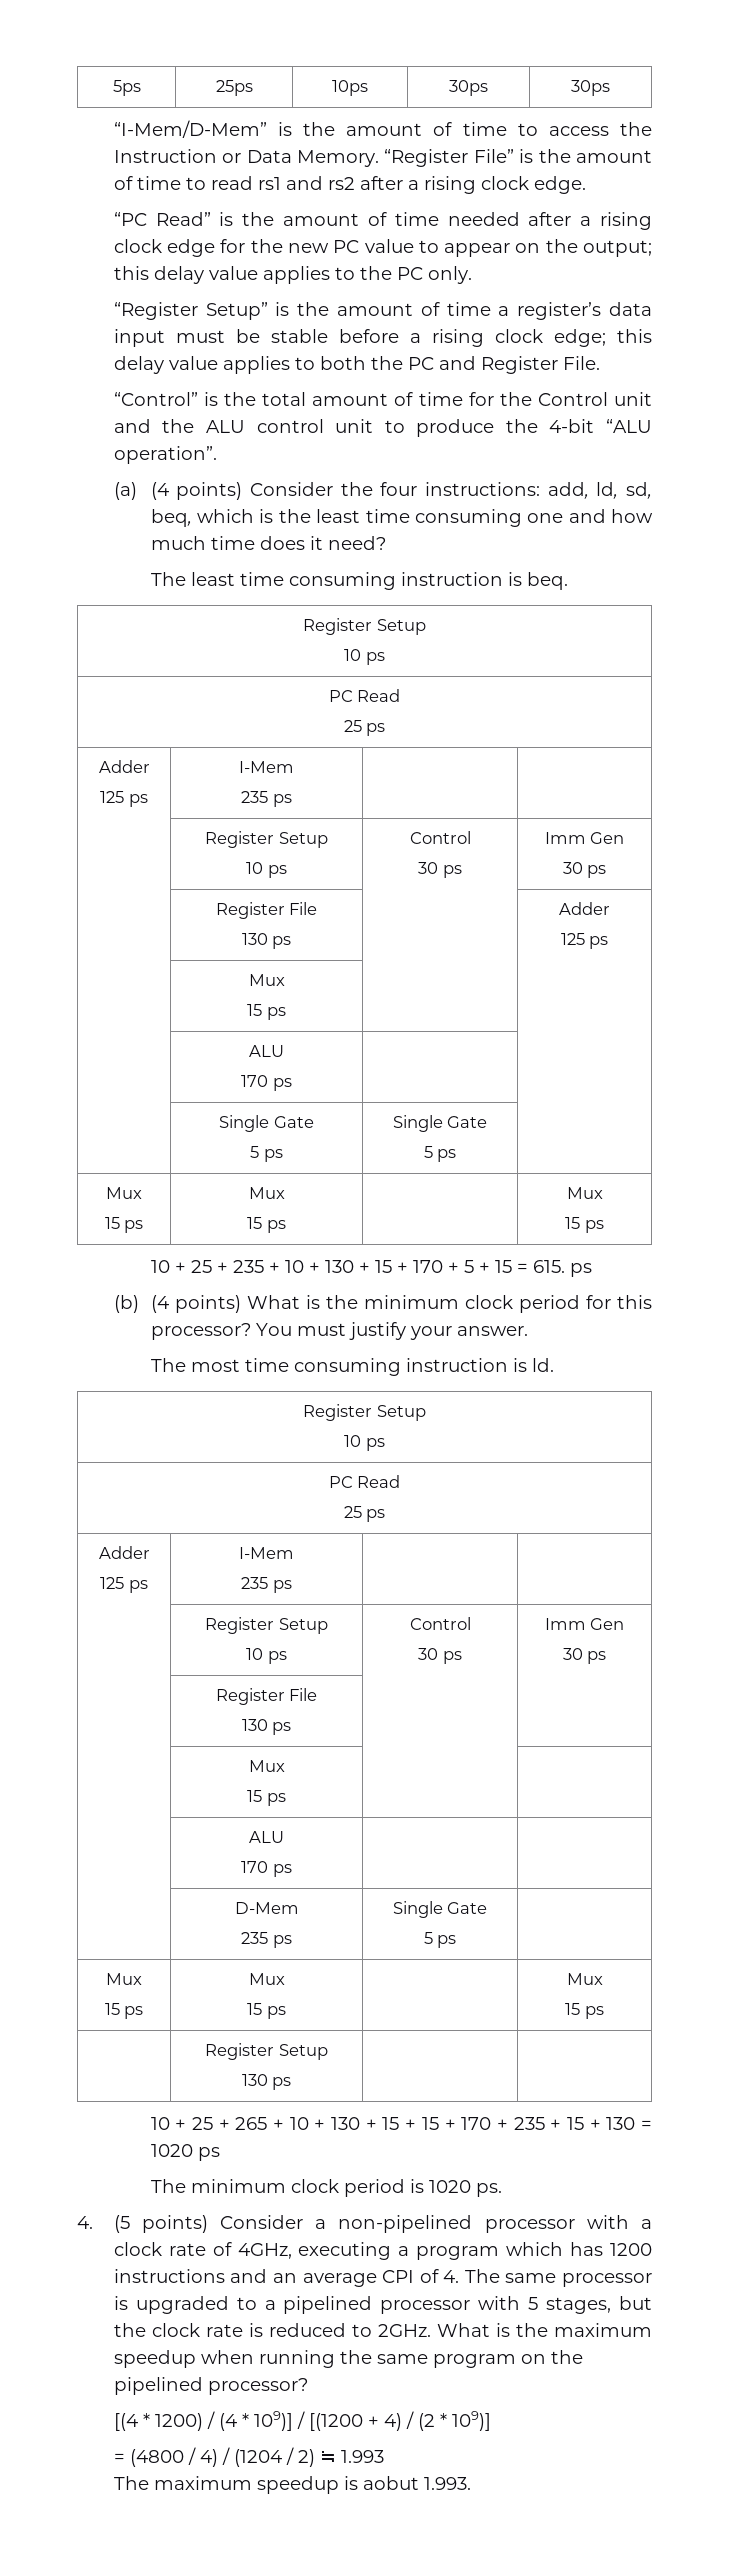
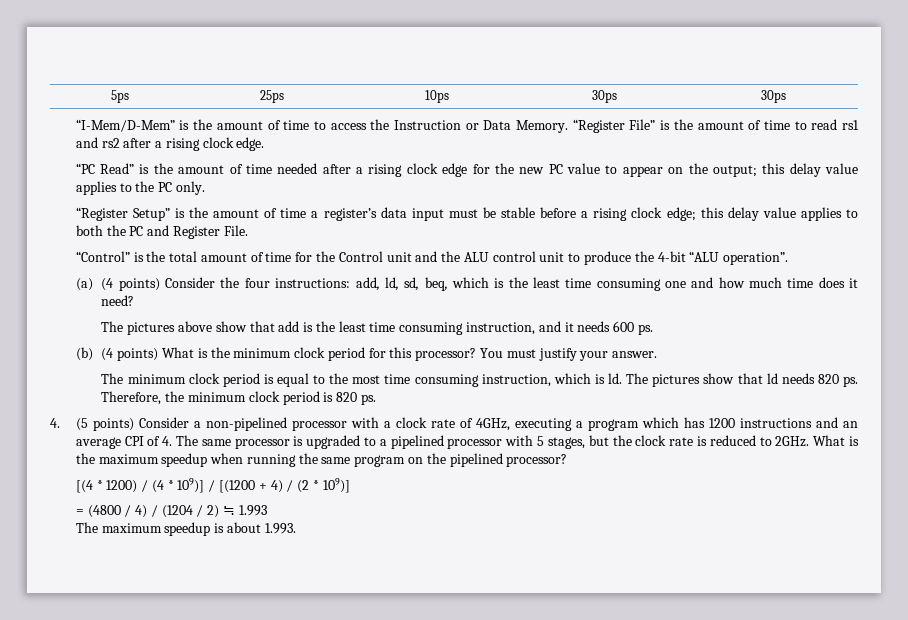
[190,572,568,590] [303,618,426,635] [344,649,385,665] [328,689,401,702] [343,720,386,736] [98,760,150,773] [100,791,148,807] [239,761,294,773] [241,791,292,807] [205,831,328,848] [246,862,287,878] [409,831,471,844] [418,862,462,878] [544,832,625,844] [562,862,607,878] [215,902,318,919] [241,933,292,949] [559,902,610,915] [560,933,609,949] [248,974,285,986] [247,1004,286,1020] [249,1045,284,1057] [241,1075,292,1091] [219,1115,314,1132] [250,1146,283,1162] [392,1115,488,1132] [423,1146,457,1162] [106,1187,142,1199] [104,1217,144,1233] [248,1187,285,1199] [247,1217,286,1233] [566,1187,603,1199] [565,1217,604,1233] [150,1260,592,1277] least time consuming instruction is beq. // Register Setup // 10 ps // PC Read // 25 ps // Adder // 125 ps | I-Mem // 235 ps | | // | Register Setup // 10 ps | Control // 30 ps | Imm Gen // 30 ps // | Register File // 130 ps | | Adder // 125 ps // | Mux // 15 ps | | // | ALU // 170 ps | | // | Single Gate // 5 ps | Single Gate // 5 ps | // Mux // 15 ps | Mux // 15 ps | | Mux // 15 ps // 10 + 25 + 235 + 10 + 130 + 15 + 170 + 5 + 15 = 615. ps -> [127,321,653,335] pictures above show that add is the least time consuming instruction, and it needs 600 ps.
[150,1358,554,1376] [303,1404,426,1421] [344,1435,385,1451] [328,1475,401,1488] [343,1506,386,1522] [98,1546,150,1559] [100,1577,148,1593] [239,1547,294,1559] [241,1577,292,1593] [205,1617,328,1634] [246,1648,287,1664] [409,1617,471,1630] [418,1648,462,1664] [544,1618,625,1630] [562,1648,607,1664] [215,1688,318,1705] [241,1719,292,1735] [248,1760,285,1772] [247,1790,286,1806] [249,1831,284,1843] [241,1861,292,1877] [234,1902,299,1914] [241,1932,292,1948] [392,1901,488,1918] [423,1932,457,1948] [106,1973,142,1985] [104,2003,144,2019] [248,1973,285,1985] [247,2003,286,2019] [566,1973,603,1985] [565,2003,604,2019] [205,2043,328,2060] [241,2074,292,2090] [150,2117,653,2130] [150,2144,220,2161] // The most time consuming instruction is ld. // Register Setup // 10 ps // PC Read // 25 ps // Adder // 125 ps | I-Mem // 235 ps | | // | Register Setup // 10 ps | Control // 30 ps | Imm Gen // 30 ps // | Register File // 130 ps | | // | Mux // 15 ps | | // | ALU // 170 ps | | // | D-Mem // 235 ps | Single Gate // 5 ps | // Mux // 15 ps | Mux // 15 ps | | Mux // 15 ps // | Register Setup // 130 ps | | // 10 + 25 + 265 + 10 + 130 + 15 + 15 + 170 + 235 + 15 + 130 = 1020 ps -> (658, 354) none
[428,2180,471,2193] 1020 -> [277,373,858,387] [101,391,358,405] equal to the most time consuming instruction, which is ld. The pictures show that ld needs 820 ps. Therefore, the minimum clock period is 820
[362,2476,419,2490] aobut -> [226,522,261,533] about

